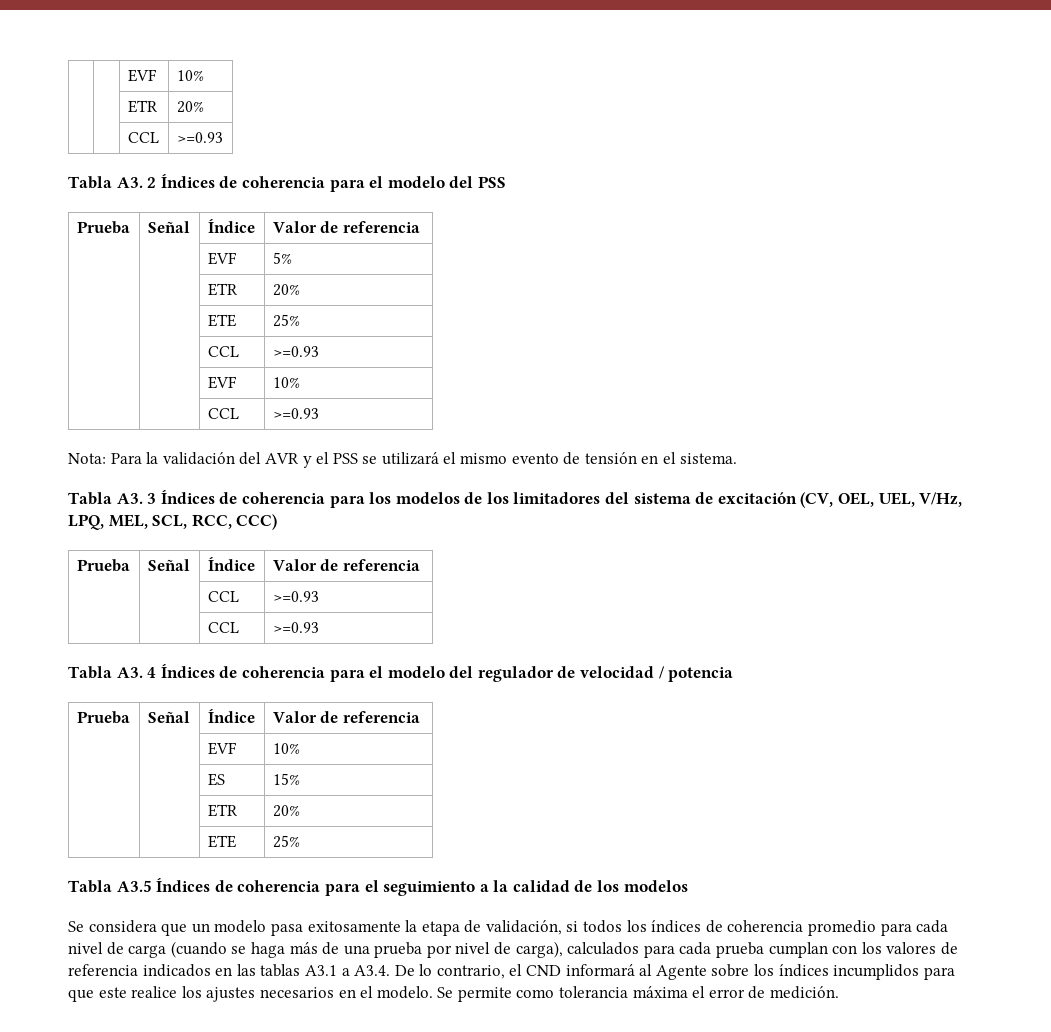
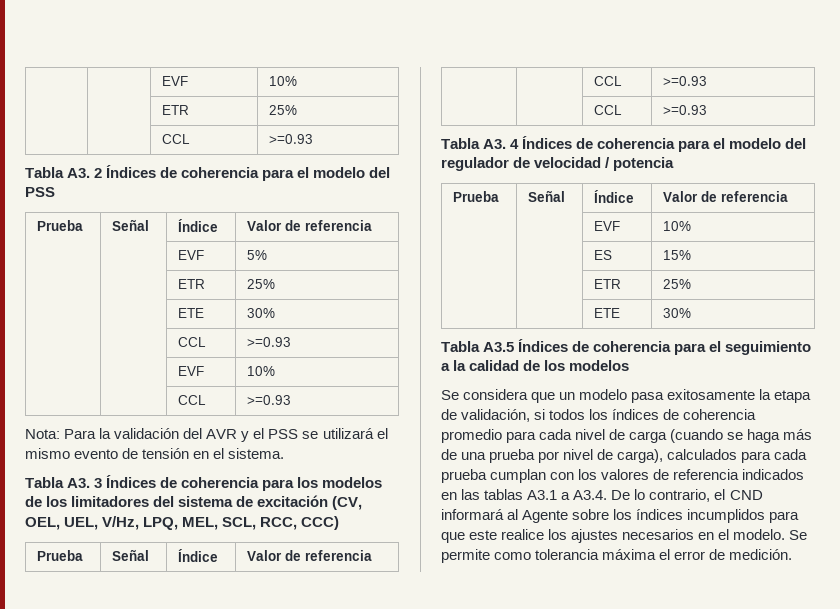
[176,101,204,113] 20% -> [268,105,297,115] 25%
[272,284,300,296] [207,314,236,327] [272,314,300,327] 20% // | | ETE | 25% -> [246,279,275,289] [177,308,204,318] [246,308,275,318] 25% // | | ETE | 30%
[272,805,300,817] [207,835,236,848] [272,835,300,848] 20% // | | ETE | 25% -> [662,279,691,289] [593,308,620,318] [662,308,691,318] 25% // | | ETE | 30%

